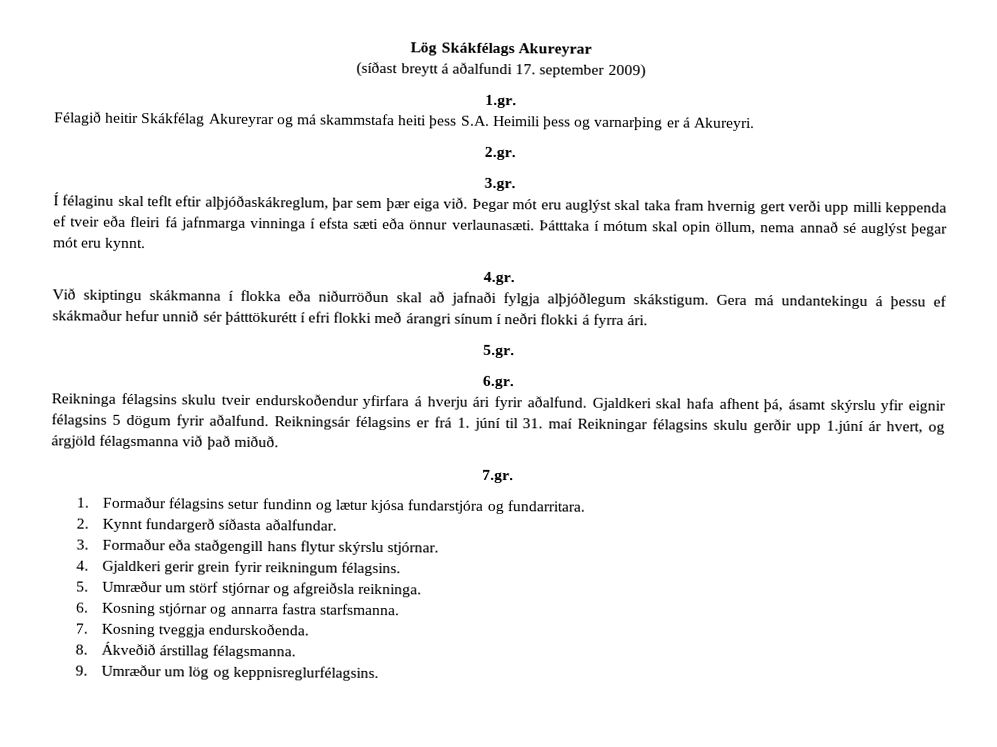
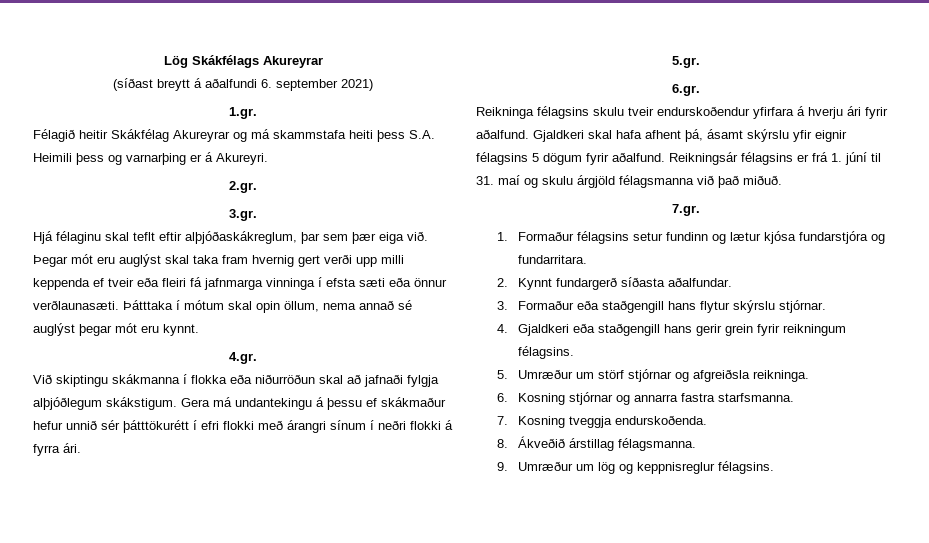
[515,63,646,80] 17. september 2009) -> [261,79,373,91] 6. september 2021)
[53,192,59,206] Í -> [33,231,53,244] Hjá
[451,219,535,231] verlaunasæti. -> [33,300,119,310] verðlaunasæti.
[577,418,946,435] Reikningar félagsins skulu gerðir upp 1.júní ár hvert, og -> [524,176,573,188] og skulu
(163, 567) none -> [572,323,692,336] eða staðgengill hans
[232,665,379,682] keppnisreglurfélagsins. -> [636,461,774,474] keppnisreglur félagsins.

